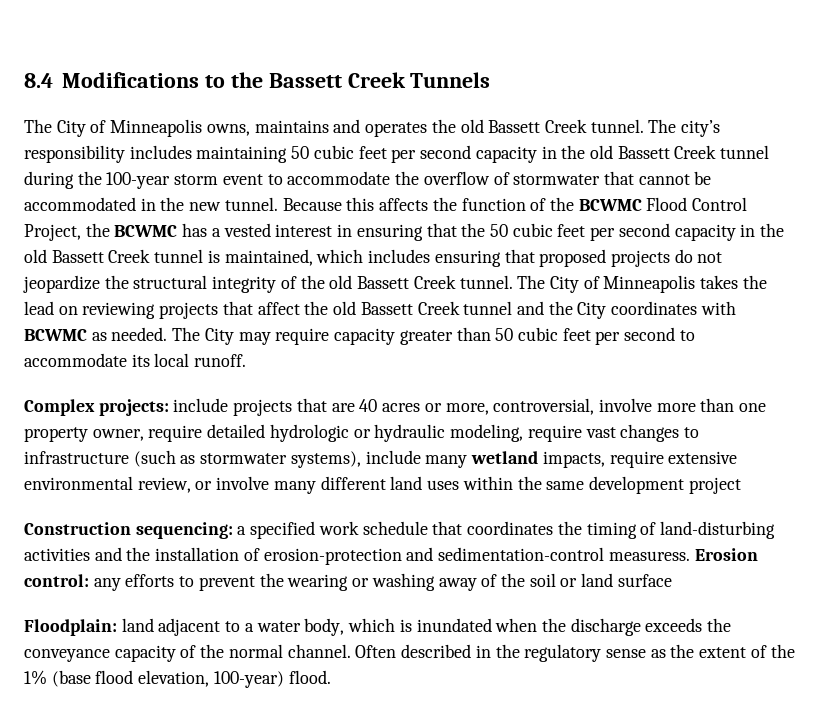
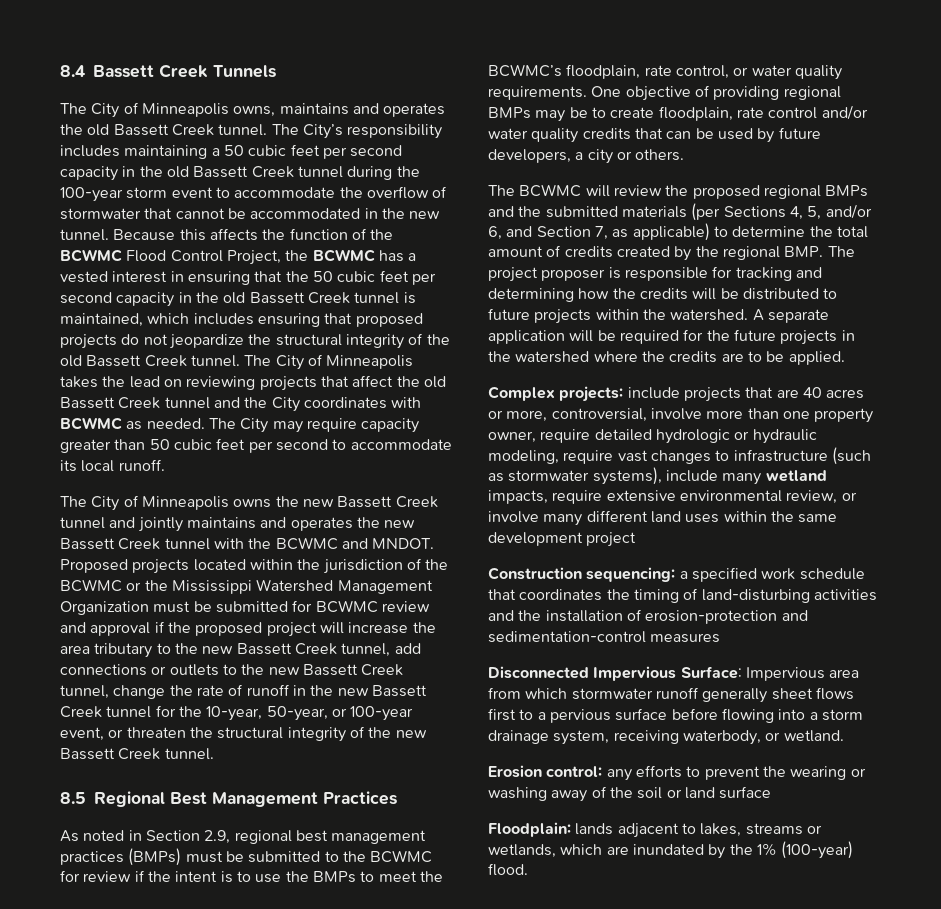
[61,72,263,88] Modifications to the -> (85, 71) none
[681,120,721,137] city’s -> [302,124,343,139] City’s
(288, 154) none -> [211,148,220,156] a
(247, 360) none -> [60,495,438,511] [60,517,416,532] [60,537,435,550] [60,558,449,574] [60,579,433,594] [60,600,430,615] [60,621,436,637] [60,643,421,658] [60,664,404,676] [60,684,427,699] [60,705,414,721] [60,726,427,742] [60,748,214,760] [60,791,397,807] [60,830,427,844] [60,848,433,866] [60,870,443,883] [488,64,842,80] [488,85,841,101] [488,105,868,122] [488,127,821,143] [488,149,685,164] [488,184,869,199] [488,203,872,221] [488,223,868,241] [488,245,855,261] [488,266,822,282] [488,288,838,302] [488,308,829,324] [488,329,855,345] [488,351,845,365] // The City of Minneapolis owns the new Bassett Creek tunnel and jointly maintains and operates the new Bassett Creek tunnel with the BCWMC and MNDOT. Proposed projects located within the jurisdiction of the BCWMC or the Mississippi Watershed Management Organization must be submitted for BCWMC review and approval if the proposed project will increase the area tributary to the new Bassett Creek tunnel, add connections or outlets to the new Bassett Creek tunnel, change the rate of runoff in the new Bassett Creek tunnel for the 10-year, 50-year, or 100-year event, or threaten the structural integrity of the new Bassett Creek tunnel. // 8.5 Regional Best Management Practices // As noted in Section 2.9, regional best management practices (BMPs) must be submitted to the BCWMC for review if the intent is to use the BMPs to meet the BCWMC’s floodplain, rate control, or water quality requirements. One objective of providing regional BMPs may be to create floodplain, rate control and/or water quality credits that can be used by future developers, a city or others. // The BCWMC will review the proposed regional BMPs and the submitted materials (per Sections 4, 5, and/or 6, and Section 7, as applicable) to determine the total amount of credits created by the regional BMP. The project proposer is responsible for tracking and determining how the credits will be distributed to future projects within the watershed. A separate application will be required for the future projects in the watershed where the credits are to be applied.
[608,551,690,561] measuress. -> [650,633,721,643] [488,666,860,681] [488,687,854,703] [488,708,863,723] [488,730,844,745] measures // Disconnected Impervious Surface: Impervious area from which stormwater runoff generally sheet flows first to a pervious surface before flowing into a storm drainage system, receiving waterbody, or wetland. //
[121,618,154,632] land -> [575,823,614,835] lands
[244,618,732,636] [24,644,795,662] [24,670,284,688] a water body, which is inundated when the discharge exceeds the conveyance capacity of the normal channel. Often described in the regulatory sense as the extent of the 1% (base flood elevation, 100-year) -> [700,823,822,837] [488,841,854,859] lakes, streams or wetlands, which are inundated by the 1% (100-year)

